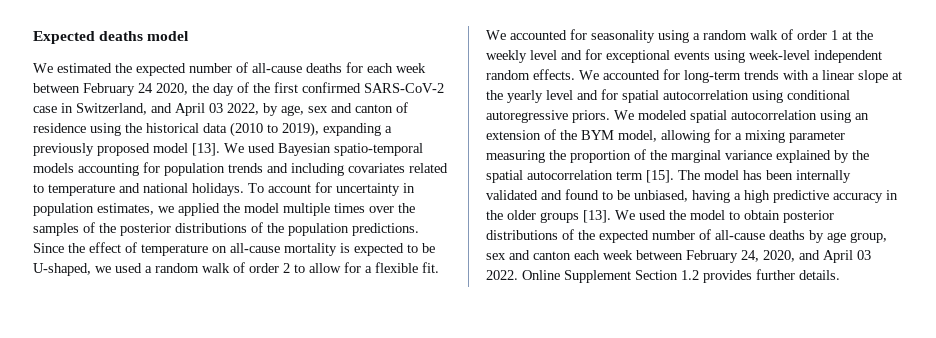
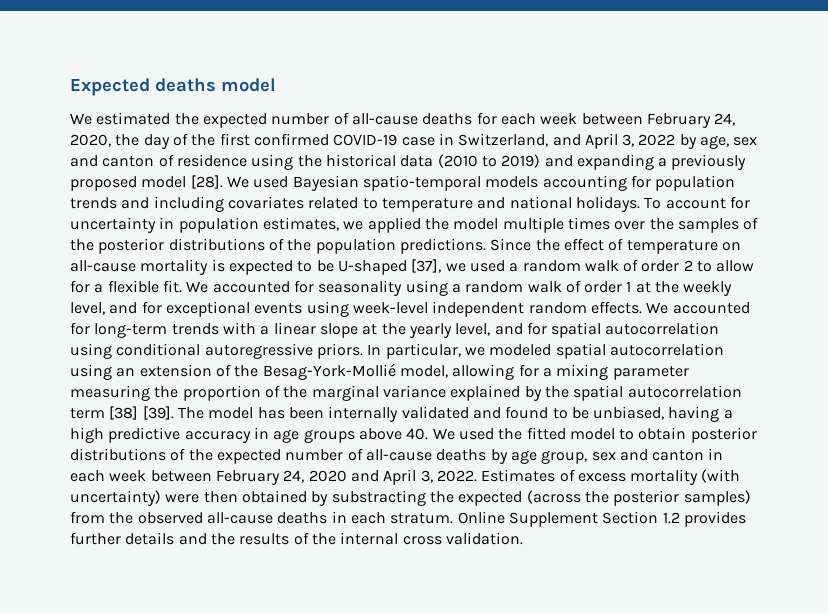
[138,83,153,93] 24 -> [714,113,736,126] 24,
[364,83,444,93] SARS-CoV-2 -> [333,134,398,146] COVID-19
[209,103,259,115] 03 2022, -> [622,134,676,147] 3, 2022
[282,122,319,137] 2019), -> [501,154,573,168] 2019) and
[192,143,220,156] [13]. -> [190,175,223,189] [28].
[33,263,91,276] U-shaped, -> [337,259,442,275] U-shaped [37],
[530,50,557,60] level -> [70,302,105,315] level,
[546,90,573,100] level -> [455,323,491,336] level,
[614,110,634,120] We -> [367,343,485,359] In particular, we
[581,130,614,140] BYM -> [262,363,396,380] Besag-York-Mollié
[646,170,674,183] [15]. -> [109,406,174,420] [38] [39].
[486,210,611,223] the older groups [13]. -> [273,428,429,443] age groups above 40.
(686, 215) none -> [526,427,566,440] fitted
[574,250,871,263] [486,270,518,280] each week between February 24, 2020, and April 03 2022. -> [708,448,724,460] [70,469,741,485] [70,490,751,506] [70,511,454,524] in each week between February 24, 2020 and April 3, 2022. Estimates of excess mortality (with uncertainty) were then obtained by substracting the expected (across the posterior samples) from the observed all-cause deaths in each stratum.
[799,270,840,280] details. -> [125,532,523,545] details and the results of the internal cross validation.

